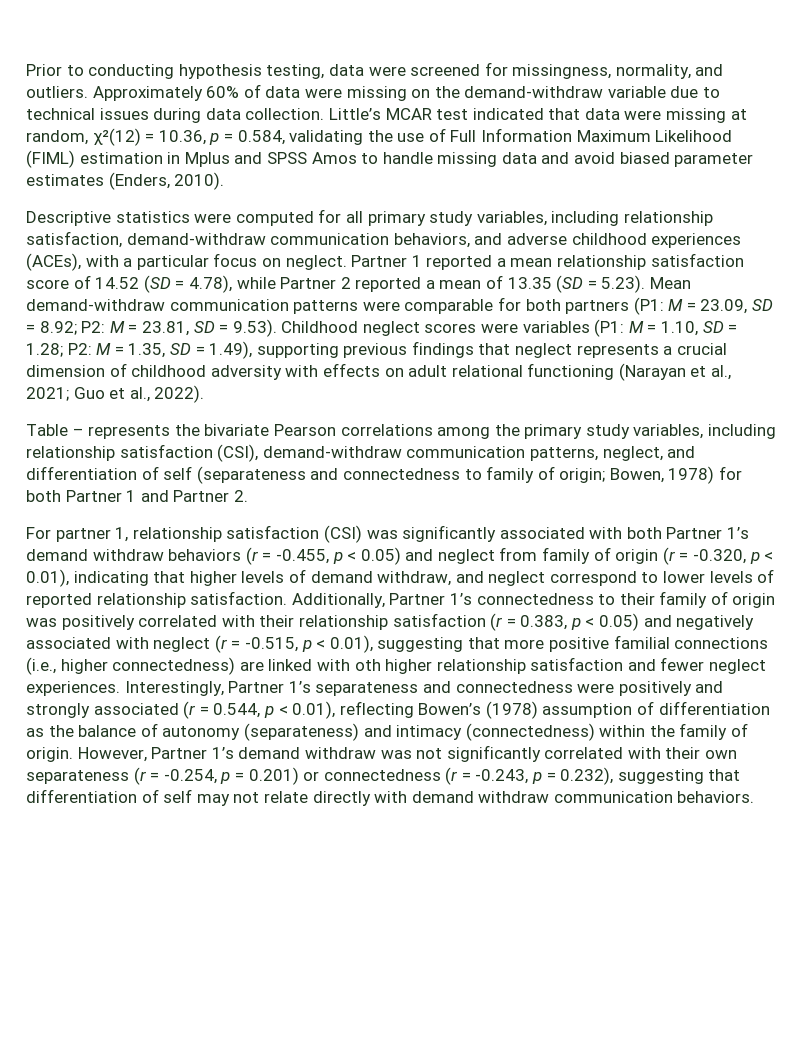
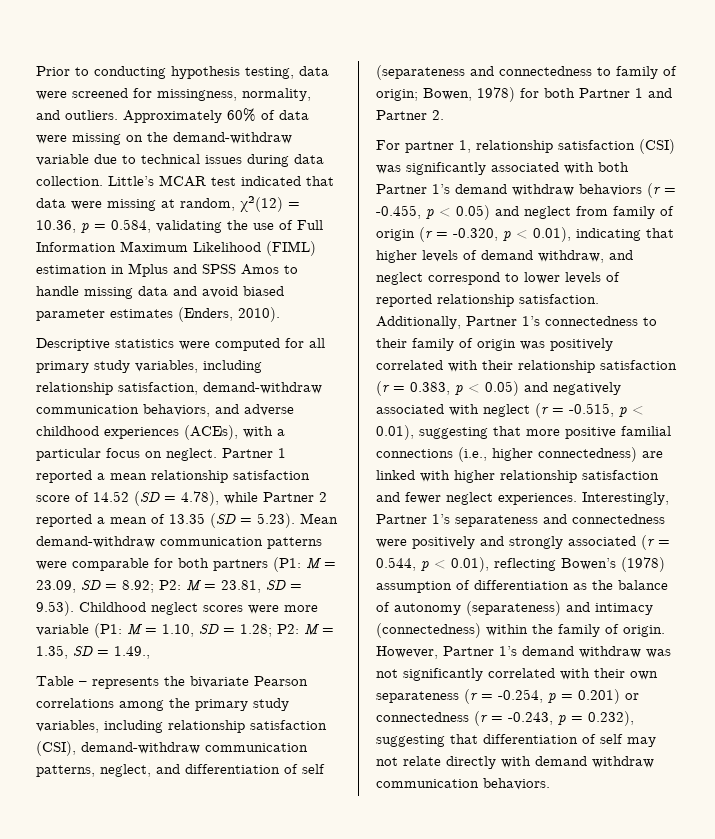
[522,321,590,333] variables -> [284,605,318,612] [36,624,89,636] more variable
[209,341,727,359] [26,363,732,381] [26,385,205,403] 1.49), supporting previous findings that neglect represents a crucial dimension of childhood adversity with effects on adult relational functioning (Narayan et al., 2021; Guo et al., 2022). -> [114,646,150,659] 1.49.,
[354,659,381,671] oth -> (450, 476) none

